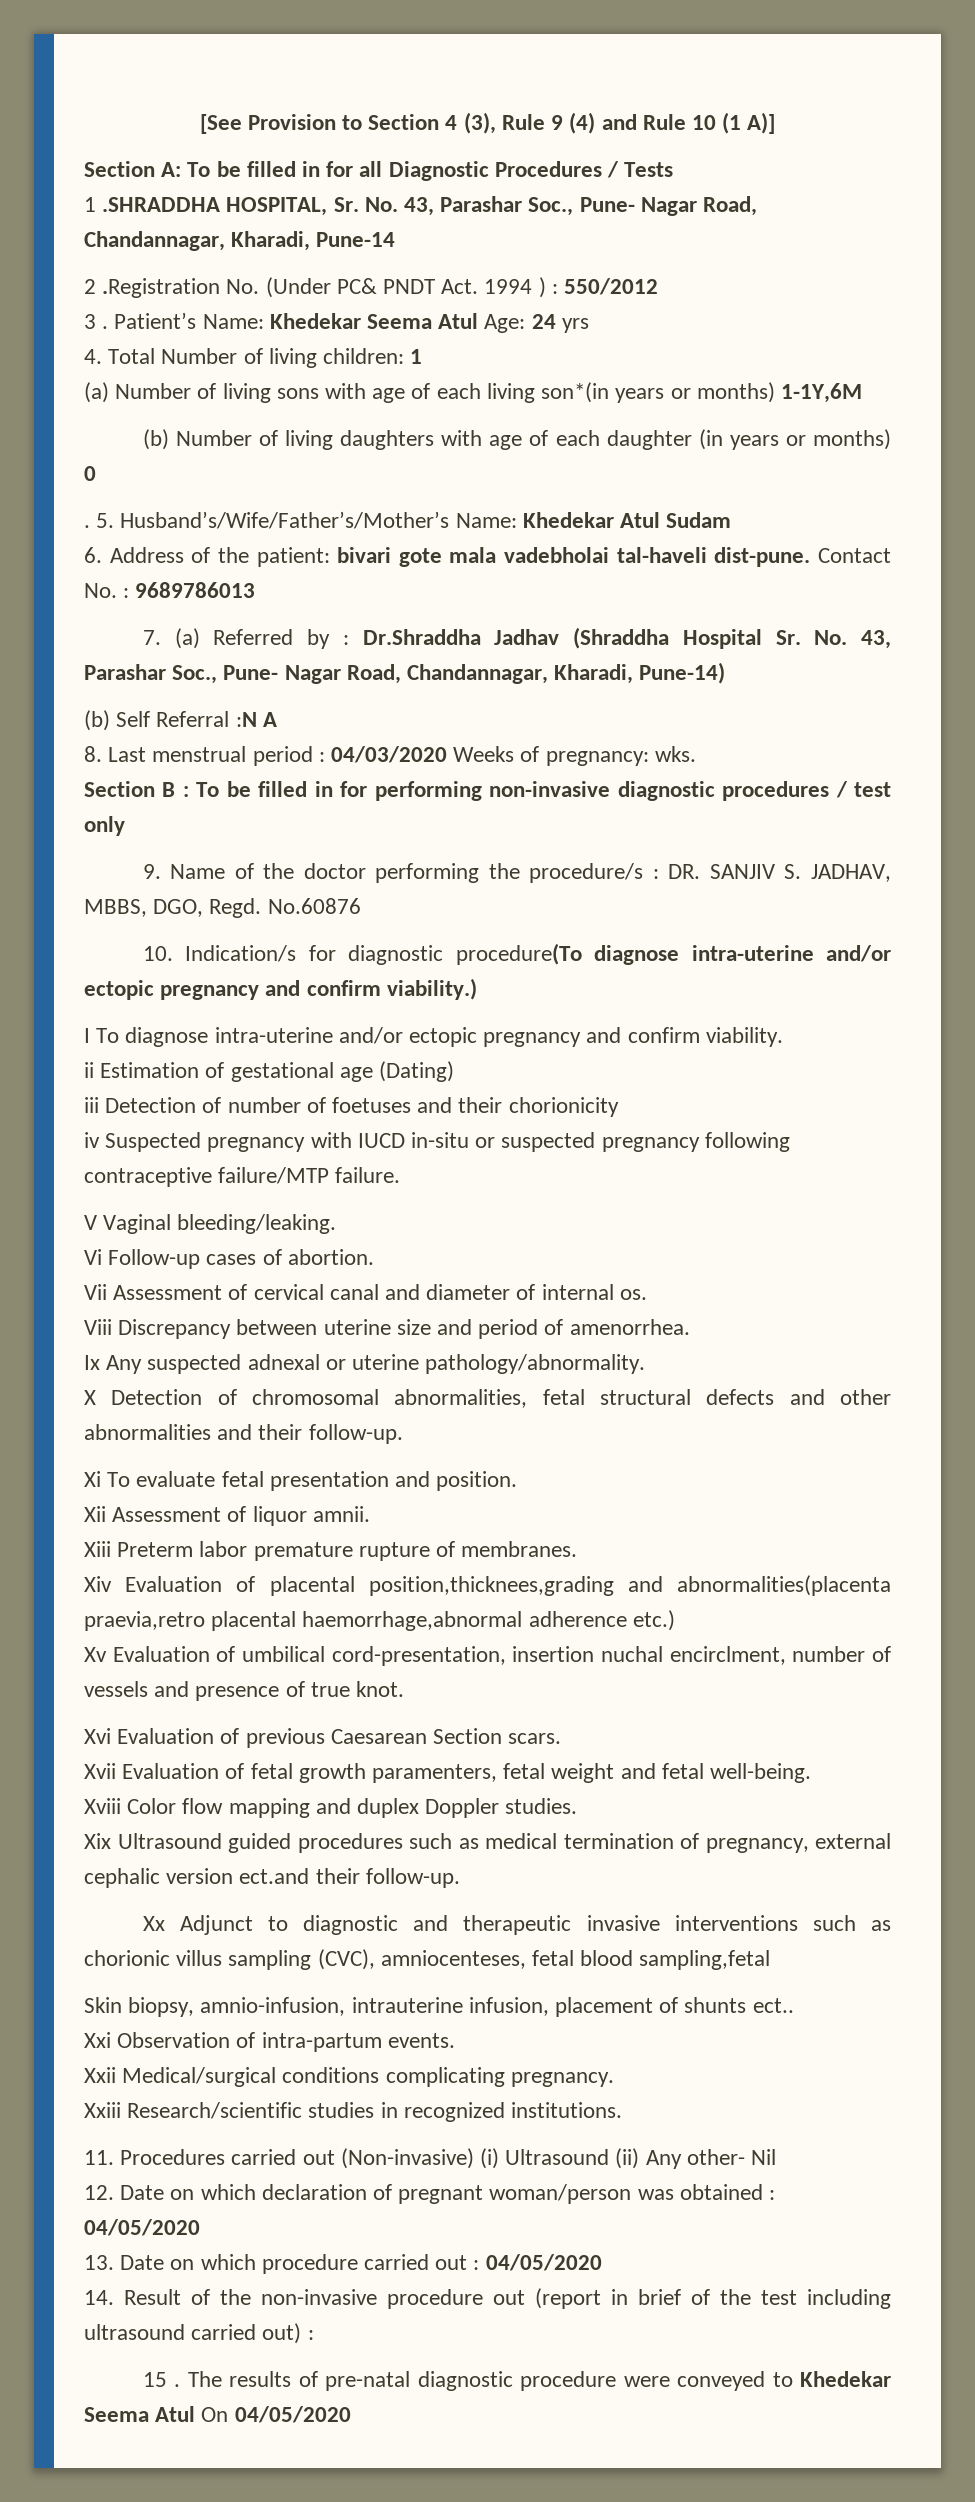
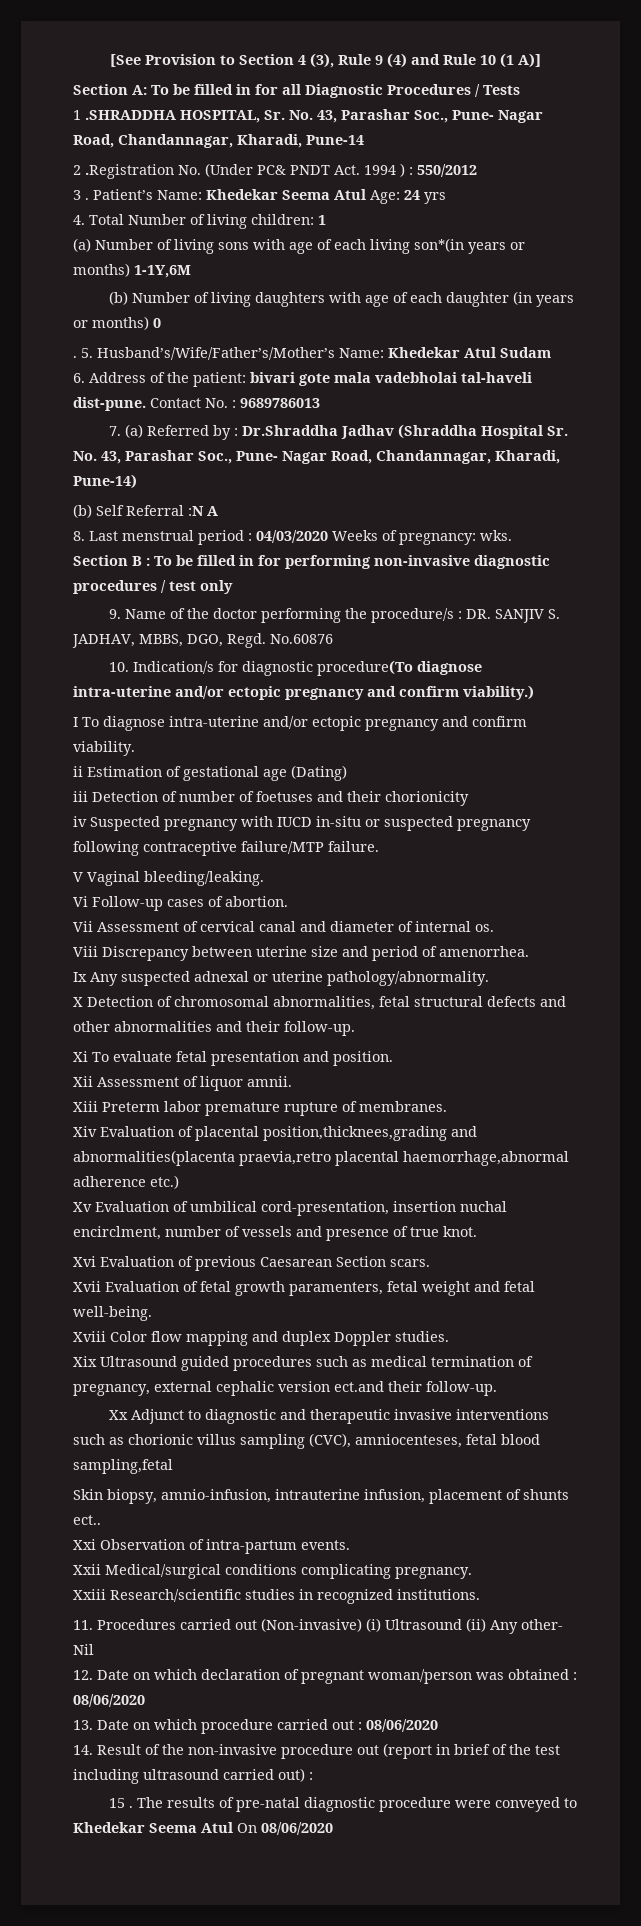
[84,2219,200,2236] 04/05/2020 -> [73,1694,145,1707] 08/06/2020
[485,2254,602,2271] 04/05/2020 -> [366,1719,438,1732] 08/06/2020
[234,2406,351,2423] 04/05/2020 -> [261,1822,333,1835] 08/06/2020

